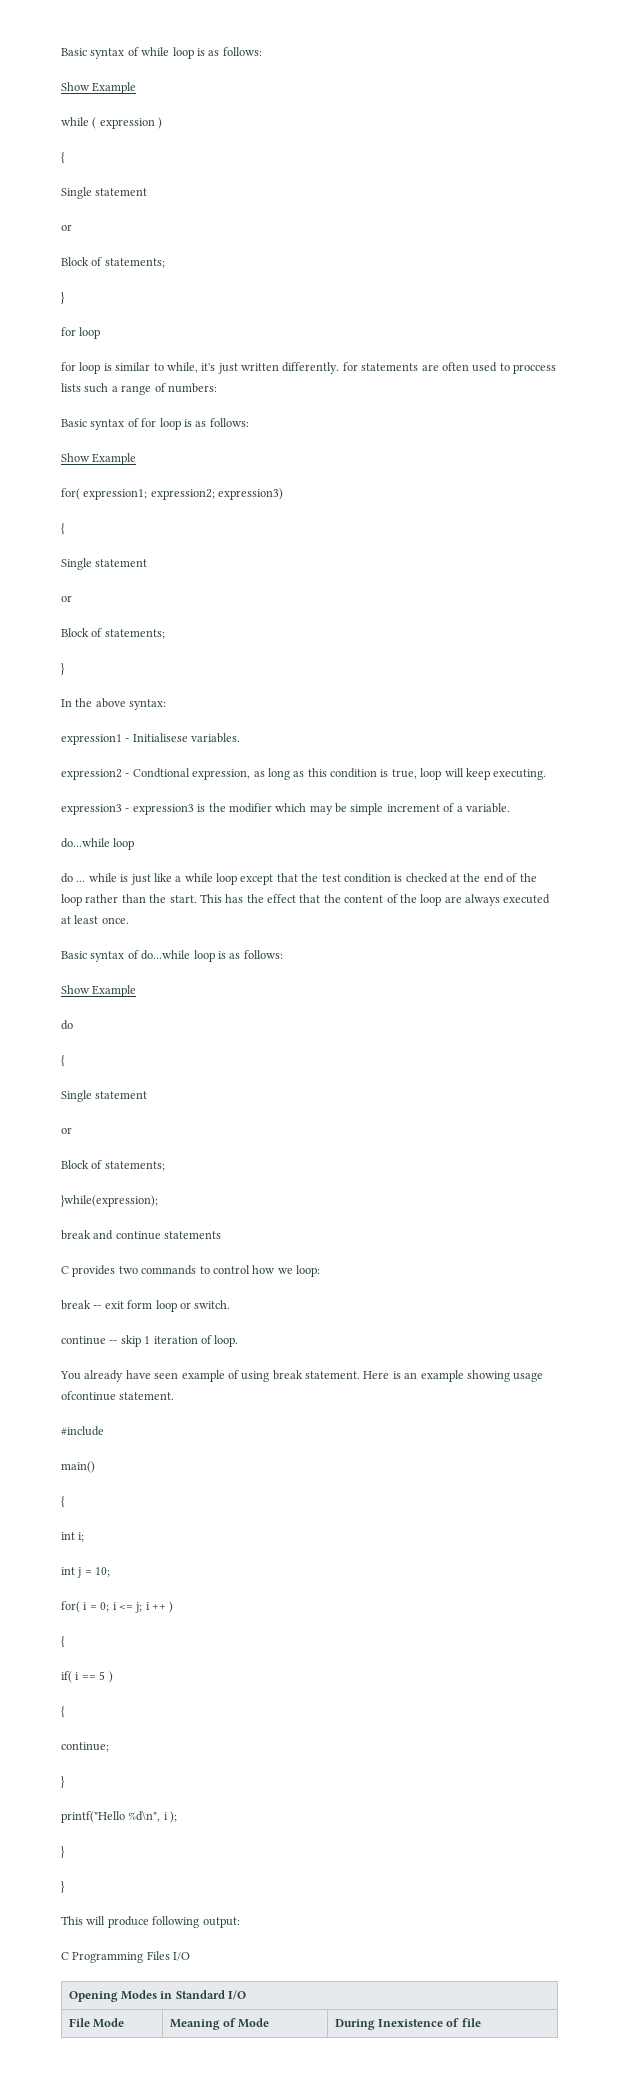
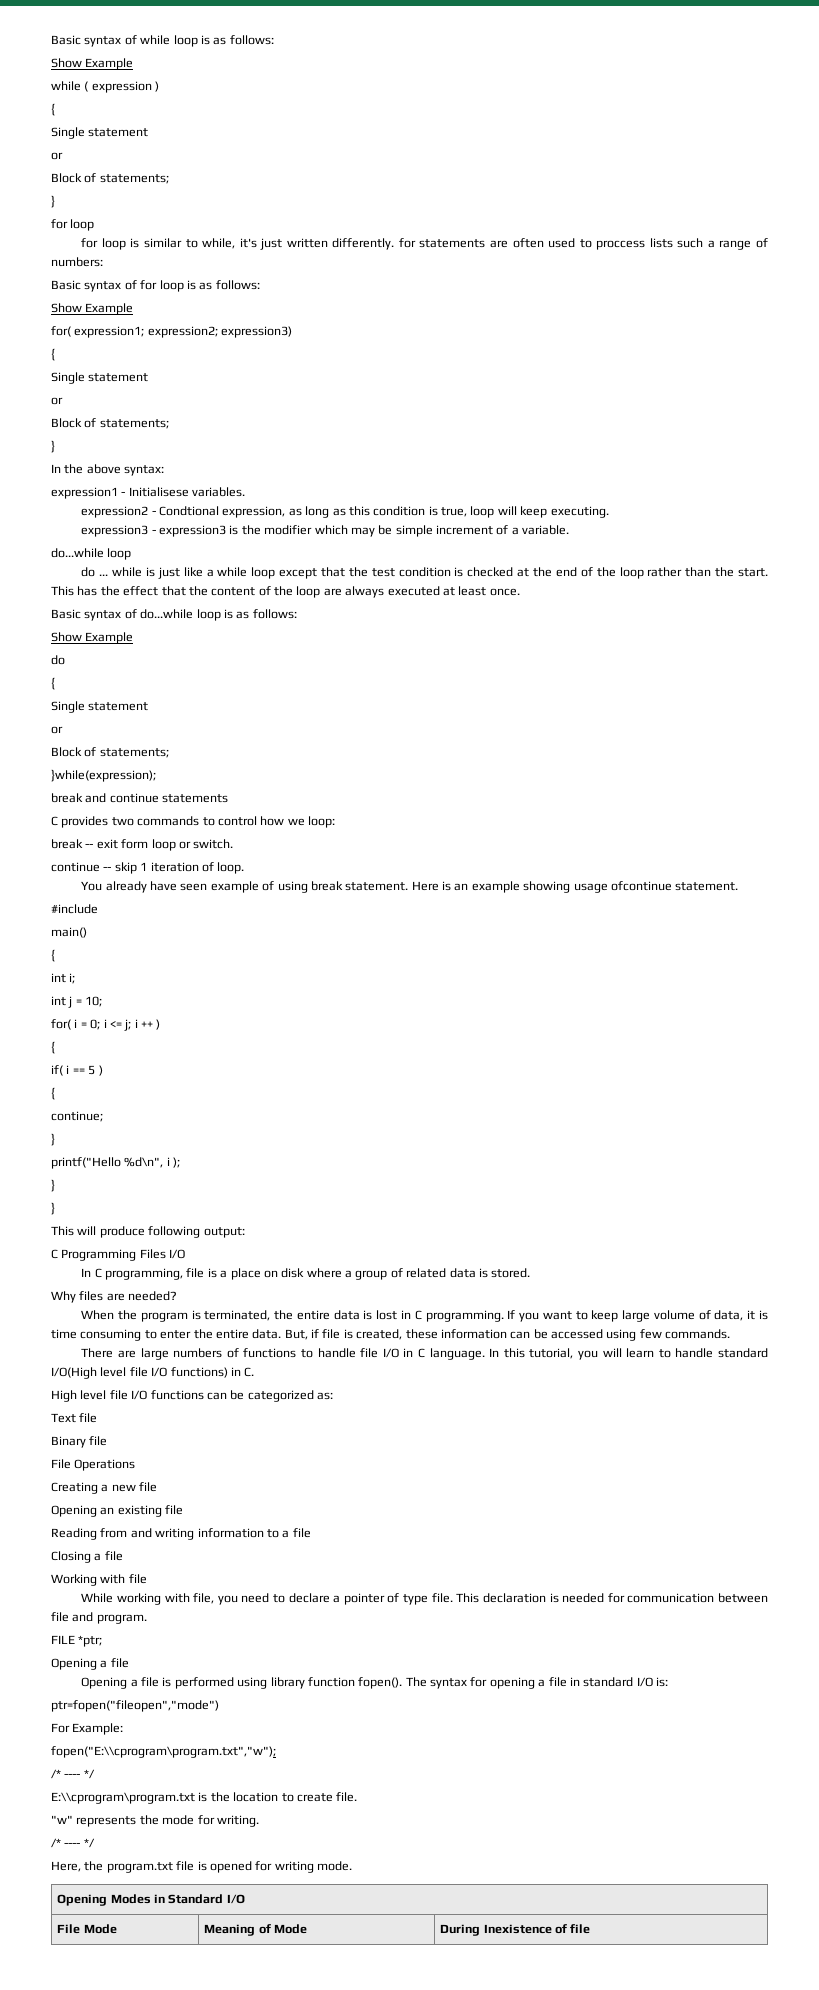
(191, 1956) none -> [81,1268,531,1280] [51,1291,178,1303] [81,1310,769,1322] [51,1329,731,1341] [81,1348,768,1360] [51,1367,255,1379] [51,1390,333,1402] [51,1413,98,1423] [51,1436,108,1448] [51,1459,136,1471] [51,1482,158,1494] [51,1505,184,1517] [51,1528,311,1540] [51,1551,123,1563] [51,1574,147,1586] [81,1593,769,1605] [51,1612,147,1624] [51,1635,103,1647] [51,1658,129,1670] [81,1677,669,1689] [51,1700,219,1712] [51,1723,124,1735] [51,1746,276,1758] [51,1769,95,1779] [51,1792,358,1804] [51,1815,259,1827] [51,1838,95,1848] [51,1861,352,1873] // In C programming, file is a place on disk where a group of related data is stored. // Why files are needed? // When the program is terminated, the entire data is lost in C programming. If you want to keep large volume of data, it is time consuming to enter the entire data. But, if file is created, these information can be accessed using few commands. // There are large numbers of functions to handle file I/O in C language. In this tutorial, you will learn to handle standard I/O(High level file I/O functions) in C. // High level file I/O functions can be categorized as: // Text file // Binary file // File Operations // Creating a new file // Opening an existing file // Reading from and writing information to a file // Closing a file // Working with file // While working with file, you need to declare a pointer of type file. This declaration is needed for communication between file and program. // FILE *ptr; // Opening a file // Opening a file is performed using library function fopen(). The syntax for opening a file in standard I/O is: // ptr=fopen("fileopen","mode") // For Example: // fopen("E:\\cprogram\program.txt","w"); // /* ---- */ // E:\\cprogram\program.txt is the location to create file. // "w" represents the mode for writing. // /* ---- */ // Here, the program.txt file is opened for writing mode.

